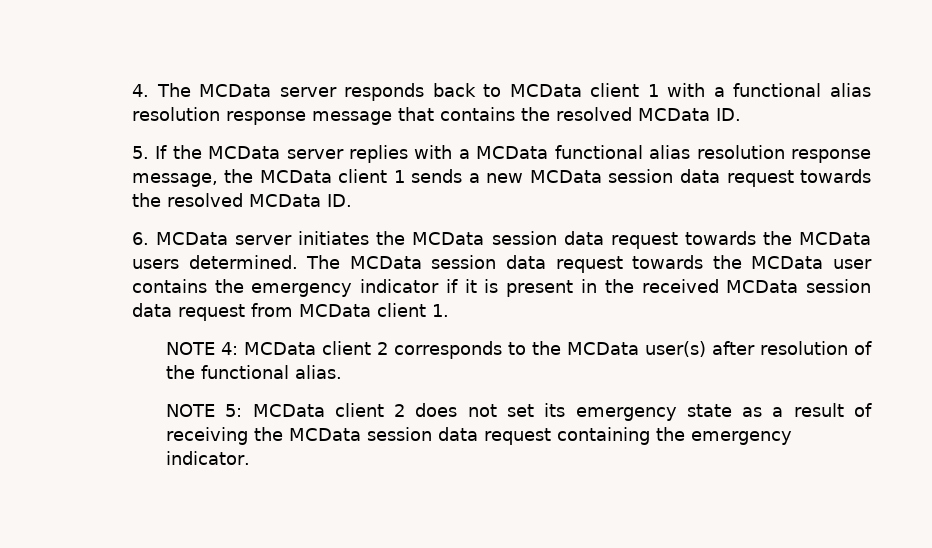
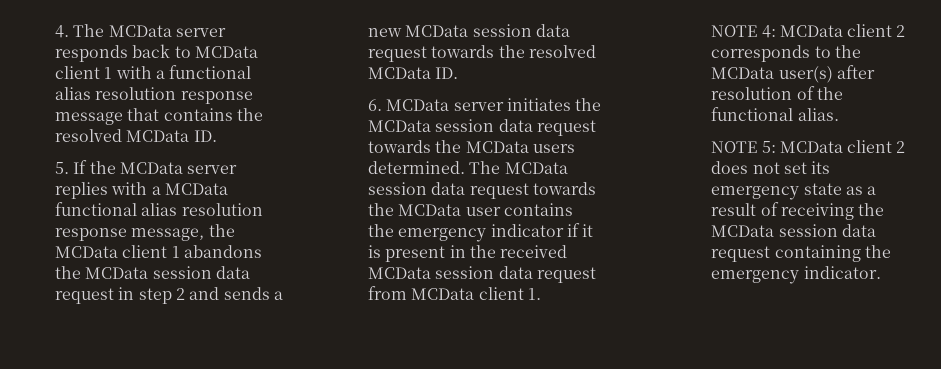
(405, 176) none -> [184,245,263,258] [55,266,251,279] [55,287,220,304] abandons the MCData session data request in step 2 and

